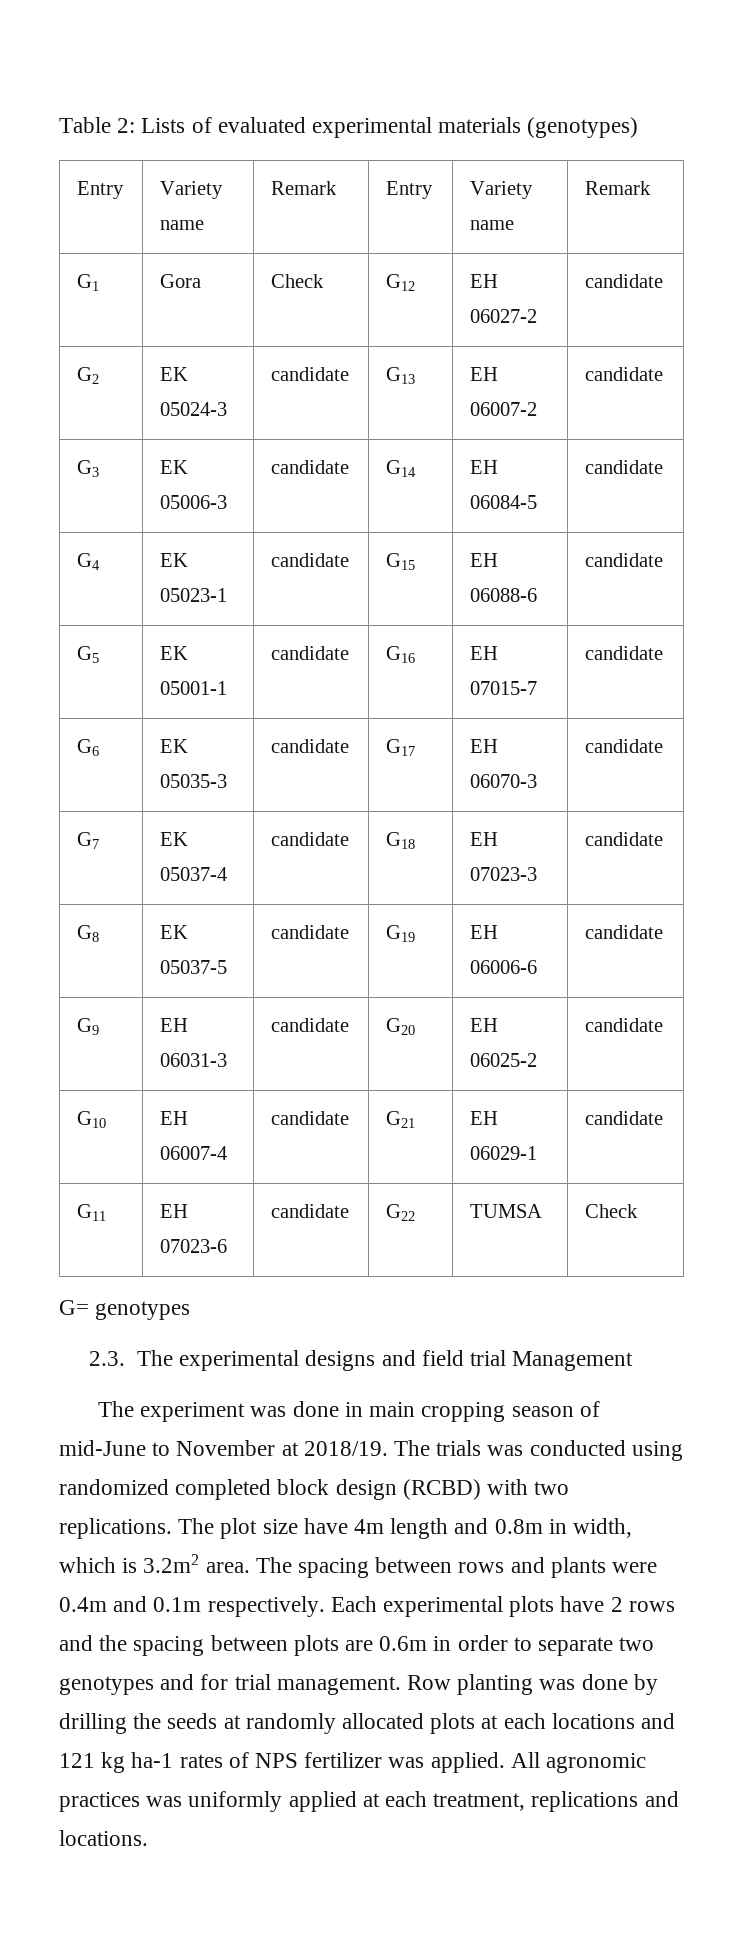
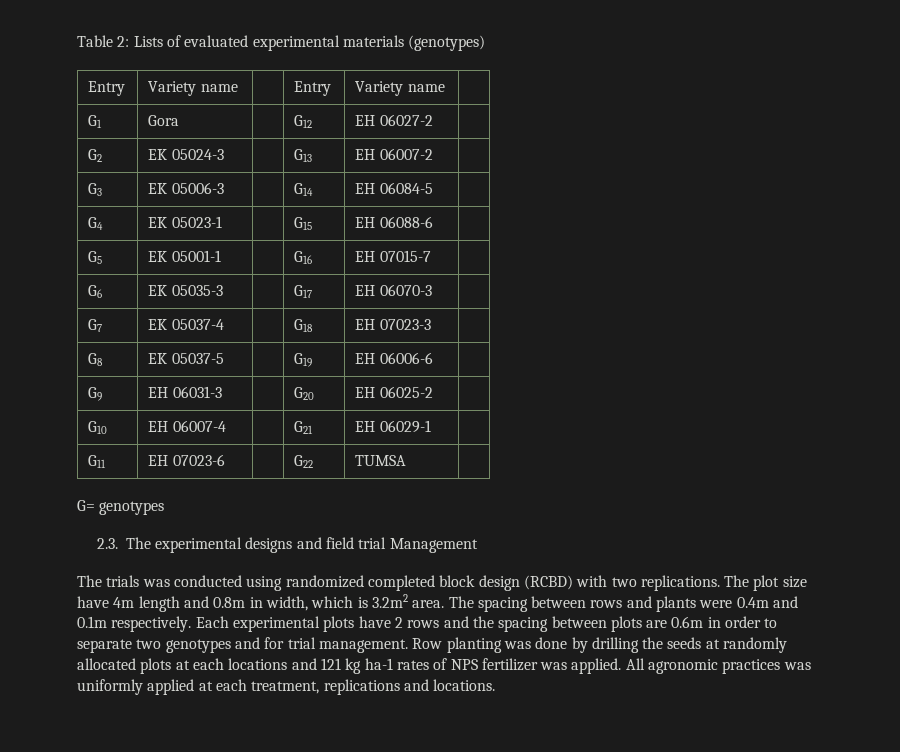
[271,181,338,195] [386,181,434,199] [470,181,534,199] [470,220,515,230] [585,181,652,195] Remark | Entry | Variety name | Remark -> [294,81,332,96] [355,81,445,96] | Entry | Variety name |
[271,274,325,288] Check -> (180, 120) none
[585,274,664,288] candidate -> (433, 120) none
[271,367,350,381] candidate -> (224, 154) none
[585,367,664,381] candidate -> (433, 154) none
[271,460,350,474] candidate -> (224, 188) none
[585,460,664,474] candidate -> (433, 188) none
[271,553,350,567] candidate -> (222, 222) none
[585,553,664,567] candidate -> (433, 222) none
[271,646,350,660] candidate -> (221, 256) none
[585,646,664,660] candidate -> (431, 256) none
[271,739,350,753] candidate -> (223, 290) none
[585,739,664,753] candidate -> (432, 290) none
[271,832,350,846] candidate -> (224, 324) none
[585,832,664,846] candidate -> (431, 324) none
[271,925,350,939] candidate -> (224, 358) none
[585,925,664,939] candidate -> (433, 358) none
[271,1018,350,1032] candidate -> (222, 392) none
[585,1018,664,1032] candidate -> (433, 392) none
[271,1111,350,1125] candidate -> (226, 426) none
[585,1111,664,1125] candidate -> (431, 426) none
[271,1204,350,1218] candidate -> (225, 460) none
[585,1204,639,1218] Check -> (407, 460) none
[140,1401,600,1422] [59,1440,431,1456] experiment was done in main cropping season of mid-June to November at 2018/19. The -> (102, 581) none

